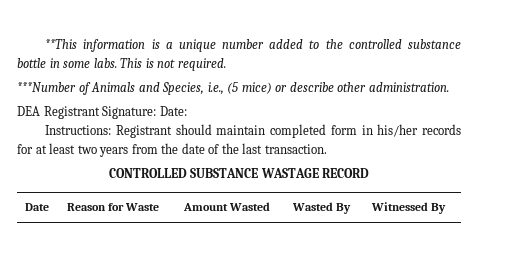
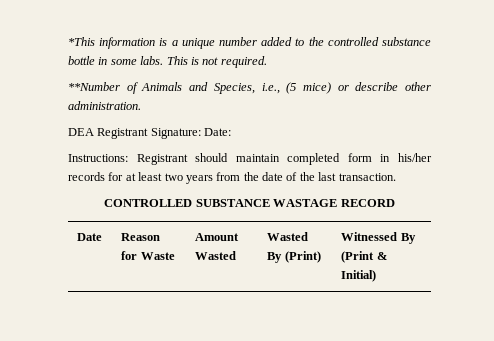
[45,39,78,49] **This -> [68,37,95,46] *This
[17,82,76,92] ***Number -> [68,82,120,91] **Number
(351, 208) none -> [284,251,321,263] (Print)
(446, 208) none -> [341,251,387,263] [341,270,377,282] (Print & Initial)

